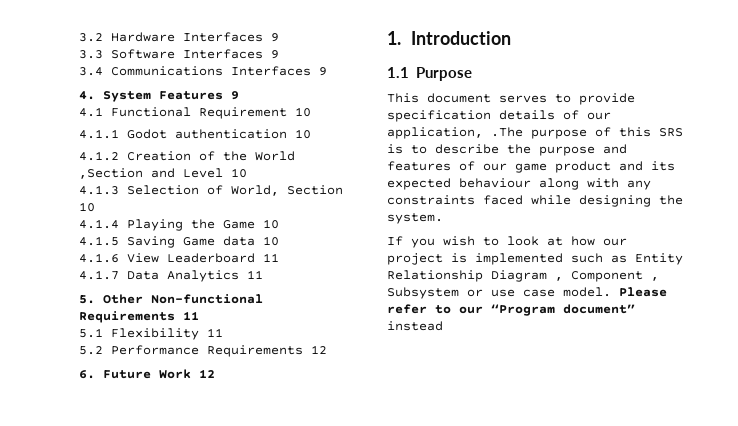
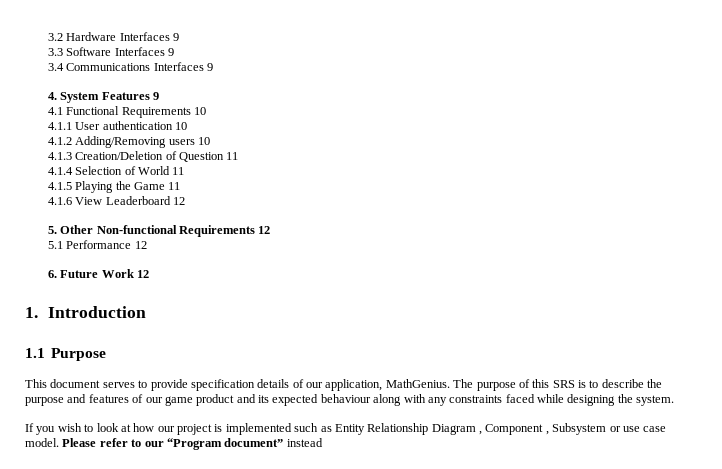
[198,107,287,119] Requirement -> [121,107,191,118] Requirements
[126,129,167,139] Godot -> [75,122,101,130] User
[126,151,295,161] [78,168,247,179] [78,185,343,196] [78,202,95,212] [78,219,279,231] [78,236,279,248] [78,253,279,263] [78,270,263,282] Creation of the World ,Section and Level 10 // 4.1.3 Selection of World, Section 10 // 4.1.4 Playing the Game 10 // 4.1.5 Saving Game data 10 // 4.1.6 View Leaderboard 11 // 4.1.7 Data Analytics 11 -> [75,136,210,148] [47,151,239,162] [47,166,185,175] [47,181,181,193] [47,196,185,205] Adding/Removing users 10 // 4.1.3 Creation/Deletion of Question 11 // 4.1.4 Selection of World 11 // 4.1.5 Playing the Game 11 // 4.1.6 View Leaderboard 12
[182,311,199,320] 11 -> [258,226,271,234] 12
[110,328,223,340] [78,345,303,357] Flexibility 11 // 5.2 Performance Requirements -> [66,240,132,249] Performance
[491,127,523,137] .The -> [385,379,474,388] MathGenius. The

